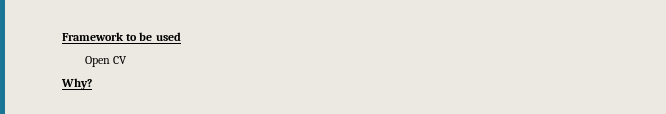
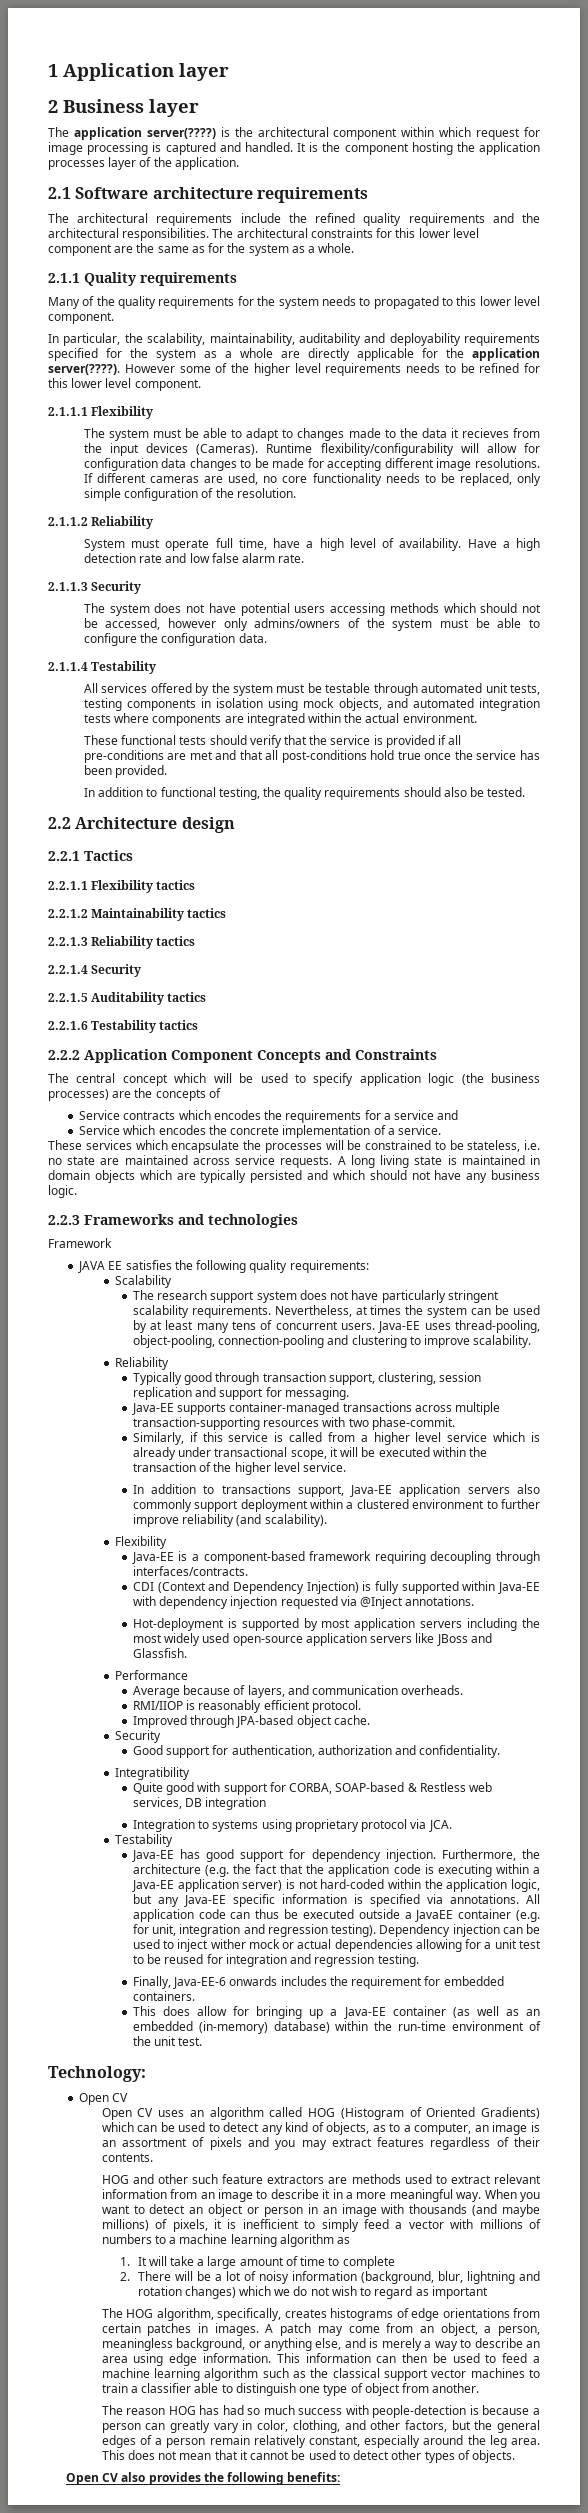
[62,32,181,41] [85,56,128,67] [61,78,92,90] Framework to be used // Open CV // Why? -> [48,63,229,81] [48,99,199,117] [48,127,540,140] [48,142,541,155] [48,157,239,170] [48,187,368,203] [48,213,540,226] [48,228,479,241] [48,243,355,256] [48,272,237,286] [48,296,540,309] [48,312,114,324] [48,333,540,346] [48,348,540,361] [48,363,540,376] [48,378,201,391] [48,406,154,419] [83,428,540,441] [83,443,540,456] [83,458,540,471] [83,473,542,486] [83,488,296,501] [48,516,154,529] [83,538,540,551] [83,553,305,563] [48,581,142,594] [83,603,541,616] [83,618,540,631] [83,633,267,646] [48,661,157,674] [83,683,540,696] [83,698,541,711] [83,713,477,726] [83,735,462,748] [83,750,541,763] [83,765,168,778] [83,787,526,800] [48,817,235,833] [48,850,133,861] [48,880,196,893] [48,908,227,921] [48,936,196,949] [48,964,142,977] [48,992,207,1005] [48,1020,199,1033] [48,1049,437,1063] [48,1073,540,1086] [48,1088,221,1101] [79,1110,459,1123] [79,1125,442,1138] [48,1140,540,1153] [48,1155,540,1168] [48,1170,540,1183] [48,1185,77,1198] [48,1214,298,1228] [48,1238,112,1248] [78,1260,369,1273] [114,1275,172,1288] [132,1290,499,1303] [132,1305,541,1318] [132,1320,540,1333] [132,1335,532,1348] [114,1357,169,1370] [132,1372,482,1385] [132,1387,349,1400] [131,1402,501,1415] [132,1417,455,1430] [132,1432,540,1445] [132,1447,487,1460] [132,1462,347,1475] [132,1484,540,1497] [132,1499,540,1512] [132,1514,327,1527] [114,1536,167,1549] [131,1551,540,1564] [132,1566,248,1576] [132,1581,541,1594] [132,1596,475,1609] [132,1618,540,1631] [132,1633,492,1646] [132,1648,187,1658] [114,1670,188,1680] [132,1685,464,1698] [132,1700,361,1713] [132,1715,370,1728] [114,1730,161,1743] [132,1745,501,1758] [114,1767,190,1780] [132,1782,492,1795] [132,1797,267,1810] [132,1819,452,1832] [114,1834,173,1847] [131,1849,540,1862] [132,1864,540,1877] [131,1879,541,1892] [132,1894,540,1907] [132,1909,540,1922] [132,1924,540,1937] [132,1939,542,1952] [132,1954,419,1967] [132,1976,504,1989] [132,1991,195,2001] [132,2006,540,2019] [132,2021,541,2034] [132,2036,203,2046] [48,2066,146,2082] [79,2093,129,2105] [101,2107,540,2120] [101,2122,541,2135] [101,2137,540,2150] [101,2153,153,2162] [101,2174,541,2184] [101,2189,541,2202] [101,2204,540,2217] [101,2219,542,2232] [101,2234,351,2247] [119,2256,395,2269] [119,2271,540,2284] [137,2286,488,2299] [101,2308,540,2321] [101,2323,540,2336] [101,2338,540,2351] [101,2353,540,2366] [101,2368,540,2381] [101,2383,480,2396] [101,2405,540,2418] [101,2420,540,2433] [101,2435,540,2448] [101,2450,516,2463] [65,2472,341,2485] 1 Application layer // 2 Business layer // The application server(????) is the architectural component within which request for image processing is captured and handled. It is the component hosting the application processes layer of the application. // 2.1 Software architecture requirements // The architectural requirements include the refined quality requirements and the architectural responsibilities. The architectural constraints for this lower level component are the same as for the system as a whole. // 2.1.1 Quality requirements // Many of the quality requirements for the system needs to propagated to this lower level component. // In particular, the scalability, maintainability, auditability and deployability requirements specified for the system as a whole are directly applicable for the application server(????). However some of the higher level requirements needs to be refined for this lower level component. // 2.1.1.1 Flexibility // The system must be able to adapt to changes made to the data it recieves from the input devices (Cameras). Runtime flexibility/configurability will allow for configuration data changes to be made for accepting different image resolutions. If different cameras are used, no core functionality needs to be replaced, only simple configuration of the resolution. // 2.1.1.2 Reliability // System must operate full time, have a high level of availability. Have a high detection rate and low false alarm rate. // 2.1.1.3 Security // The system does not have potential users accessing methods which should not be accessed, however only admins/owners of the system must be able to configure the configuration data. // 2.1.1.4 Testability // All services offered by the system must be testable through automated unit tests, testing components in isolation using mock objects, and automated integration tests where components are integrated within the actual environment. // These functional tests should verify that the service is provided if all pre-conditions are met and that all post-conditions hold true once the service has been provided. // In addition to functional testing, the quality requirements should also be tested. // 2.2 Architecture design // 2.2.1 Tactics // 2.2.1.1 Flexibility tactics // 2.2.1.2 Maintainability tactics // 2.2.1.3 Reliability tactics // 2.2.1.4 Security // 2.2.1.5 Auditability tactics // 2.2.1.6 Testability tactics // 2.2.2 Application Component Concepts and Constraints // The central concept which will be used to specify application logic (the business processes) are the concepts of // Service contracts which encodes the requirements for a service and // Service which encodes the concrete implementation of a service. // These services which encapsulate the processes will be constrained to be stateless, i.e. no state are maintained across service requests. A long living state is maintained in domain objects which are typically persisted and which should not have any business logic. // 2.2.3 Frameworks and technologies // Framework // JAVA EE satisfies the following quality requirements: // Scalability // The research support system does not have particularly stringent scalability requirements. Nevertheless, at times the system can be used by at least many tens of concurrent users. Java-EE uses thread-pooling, object-pooling, connection-pooling and clustering to improve scalability. // Reliability // Typically good through transaction support, clustering, session replication and support for messaging. // Java-EE supports container-managed transactions across multiple transaction-supporting resources with two phase-commit. // Similarly, if this service is called from a higher level service which is already under transactional scope, it will be executed within the transaction of the higher level service. // In addition to transactions support, Java-EE application servers also commonly support deployment within a clustered environment to further improve reliability (and scalability). // Flexibility // Java-EE is a component-based framework requiring decoupling through interfaces/contracts. // CDI (Context and Dependency Injection) is fully supported within Java-EE with dependency injection requested via @Inject annotations. // Hot-deployment is supported by most application servers including the most widely used open-source application servers like JBoss and Glassfish. // Performance // Average because of layers, and communication overheads. // RMI/IIOP is reasonably efficient protocol. // Improved through JPA-based object cache. // Security // Good support for authentication, authorization and confidentiality. // Integratibility // Quite good with support for CORBA, SOAP-based & Restless web services, DB integration // Integration to systems using proprietary protocol via JCA. // Testability // Java-EE has good support for dependency injection. Furthermore, the architecture (e.g. the fact that the application code is executing within a Java-EE application server) is not hard-coded within the application logic, but any Java-EE specific information is specified via annotations. All application code can thus be executed outside a JavaEE container (e.g. for unit, integration and regression testing). Dependency injection can be used to inject wither mock or actual dependencies allowing for a unit test to be reused for integration and regression testing. // Finally, Java-EE-6 onwards includes the requirement for embedded containers. // This does allow for bringing up a Java-EE container (as well as an embedded (in-memory) database) within the run-time environment of the unit test. // Technology: // Open CV // Open CV uses an algorithm called HOG (Histogram of Oriented Gradients) which can be used to detect any kind of objects, as to a computer, an image is an assortment of pixels and you may extract features regardless of their contents. // HOG and other such feature extractors are methods used to extract relevant information from an image to describe it in a more meaningful way. When you want to detect an object or person in an image with thousands (and maybe millions) of pixels, it is inefficient to simply feed a vector with millions of numbers to a machine learning algorithm as // 1. It will take a large amount of time to complete // 2. There will be a lot of noisy information (background, blur, lightning and rotation changes) which we do not wish to regard as important // The HOG algorithm, specifically, creates histograms of edge orientations from certain patches in images. A patch may come from an object, a person, meaningless background, or anything else, and is merely a way to describe an area using edge information. This information can then be used to feed a machine learning algorithm such as the classical support vector machines to train a classifier able to distinguish one type of object from another. // The reason HOG has had so much success with people-detection is because a person can greatly vary in color, clothing, and other factors, but the general edges of a person remain relatively constant, especially around the leg area. This does not mean that it cannot be used to detect other types of objects. // Open CV also provides the following benefits:

